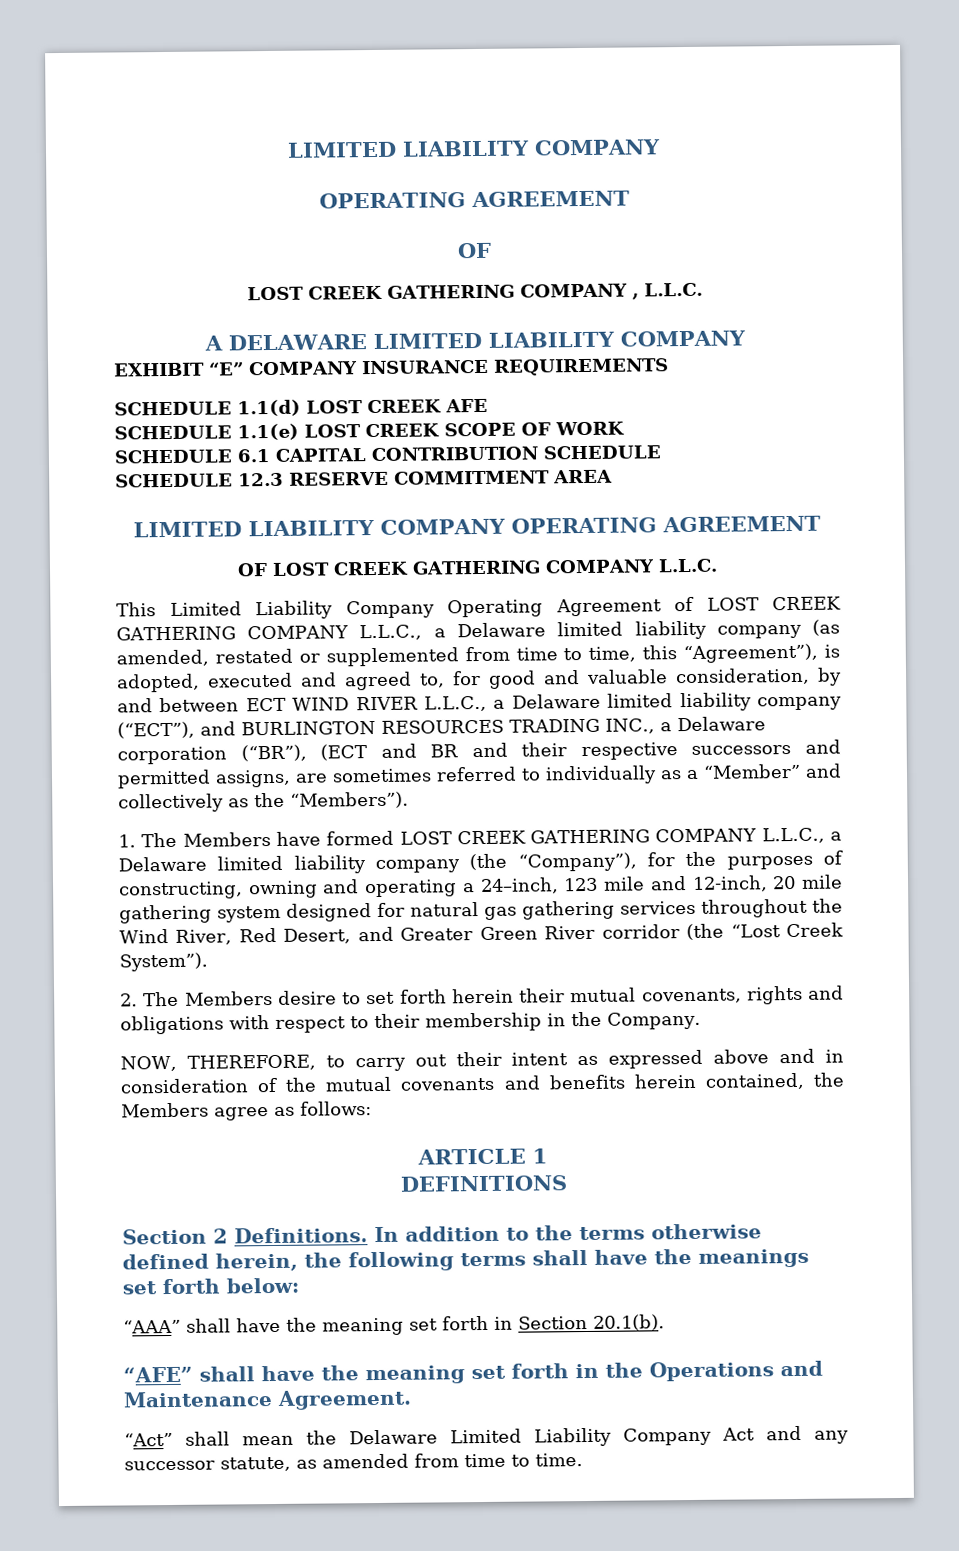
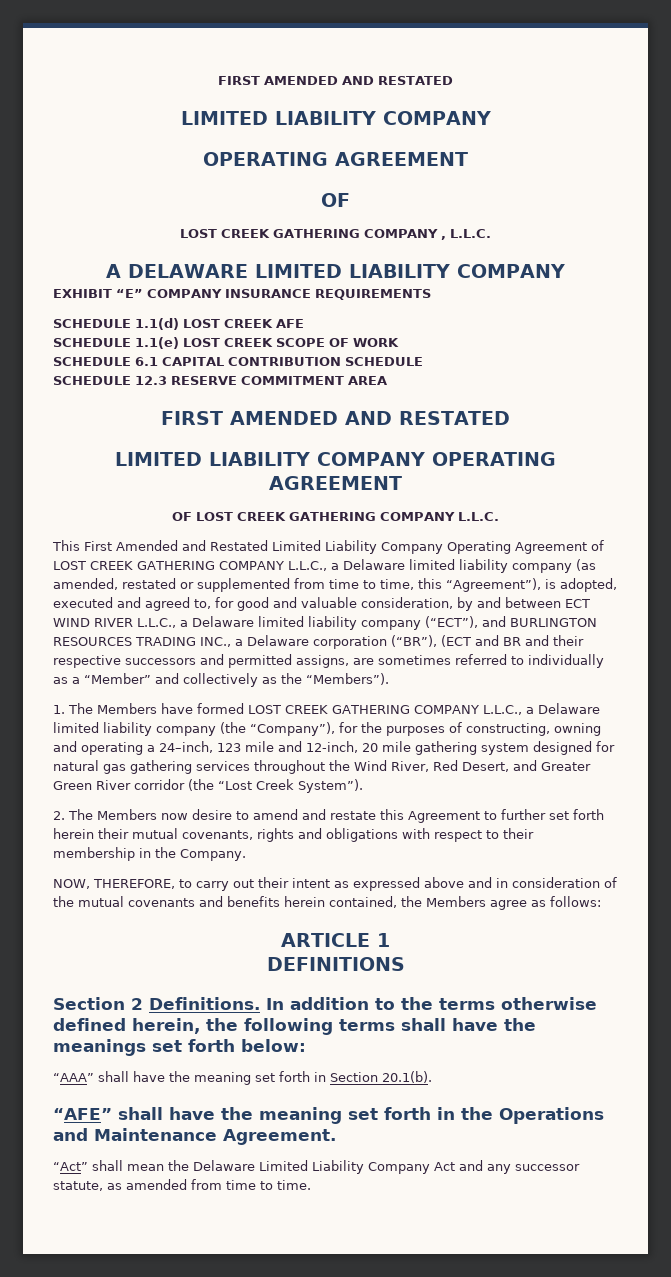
(287, 149) none -> [217,76,454,85] FIRST AMENDED AND RESTATED //
(613, 476) none -> [160,411,511,425] // FIRST AMENDED AND RESTATED
(156, 609) none -> [84,540,268,551] First Amended and Restated
(273, 998) none -> [161,813,188,820] now
(361, 998) none -> [253,809,546,823] amend and restate this Agreement to further

